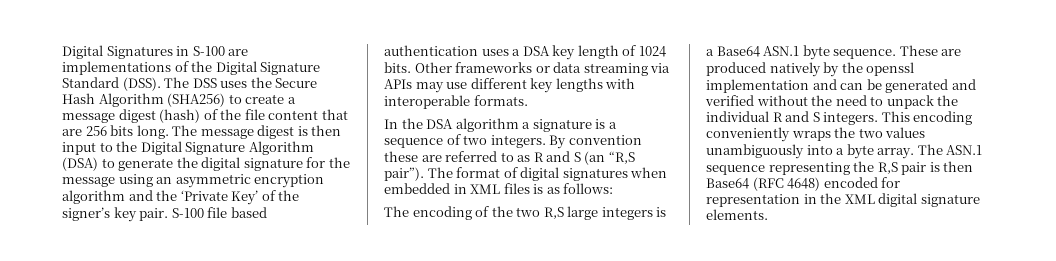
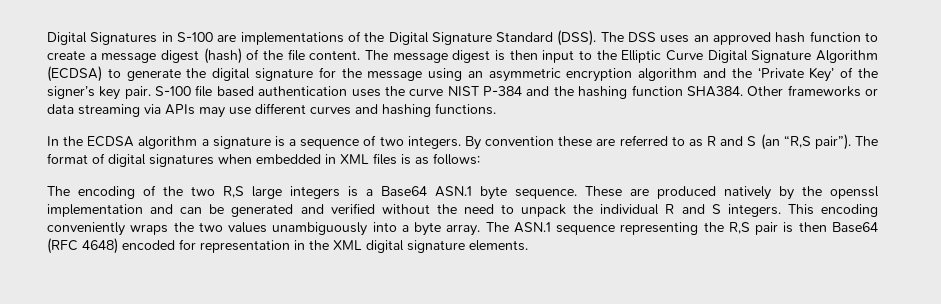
[250,77,318,88] [62,93,226,107] the Secure Hash Algorithm (SHA256) -> [693,31,861,45] an approved hash function
[268,109,348,120] [62,125,169,139] content that are 256 bits long. -> [309,50,361,60] content.
(138, 146) none -> [621,50,703,63] Elliptic Curve
[62,157,98,171] (DSA) -> [47,66,102,82] (ECDSA)
[512,45,666,60] [384,62,411,73] a DSA key length of 1024 bits. -> [384,85,743,99] the curve NIST P-384 and the hashing function SHA384.
[530,78,636,93] [384,95,528,109] key lengths with interoperable formats. -> [310,103,496,117] curves and hashing functions.
[426,119,454,129] DSA -> [87,136,135,147] ECDSA

